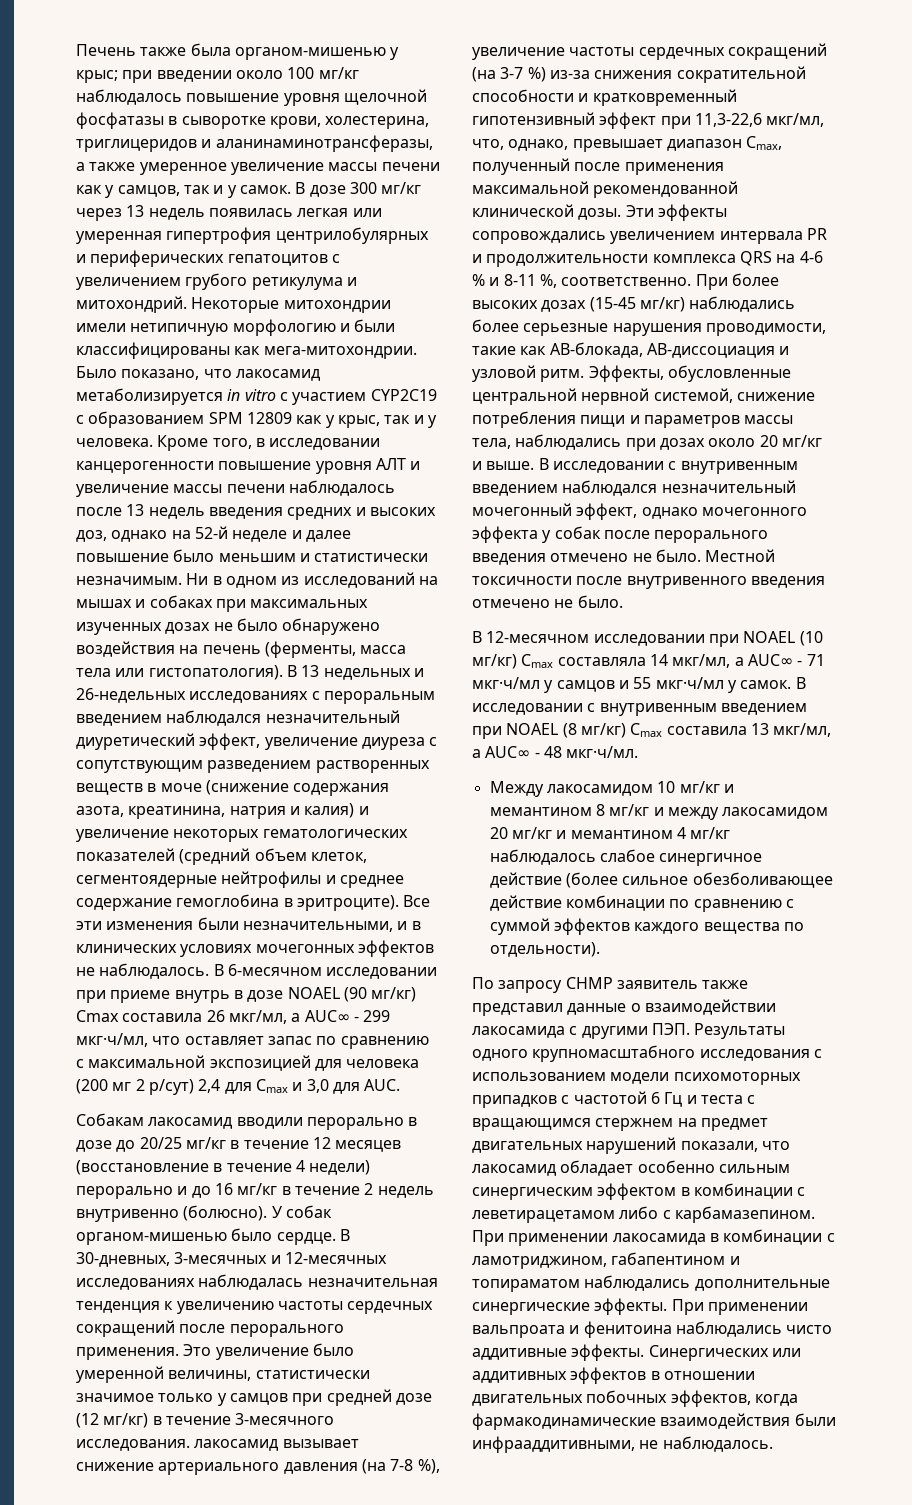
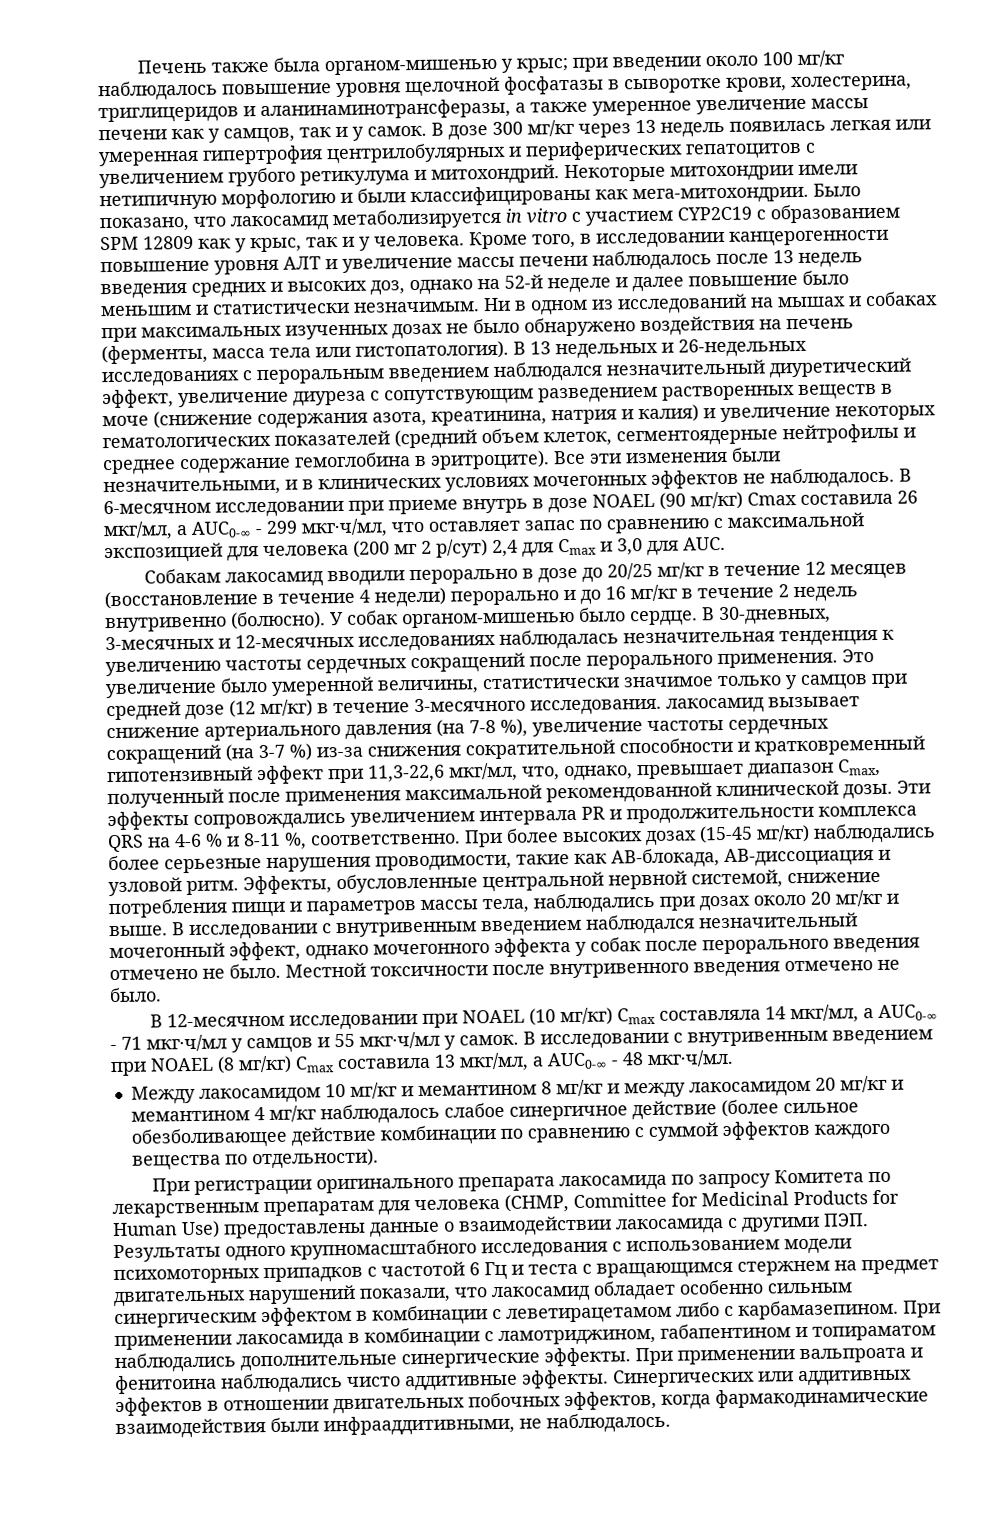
[304,1010,350,1022] AUC∞ -> [191,521,252,538] AUC0-∞
[747,654,793,666] AUC∞ -> [878,1004,939,1022] AUC0-∞
[485,746,531,758] AUC∞ -> [547,1052,608,1070] AUC0-∞
[472,977,749,993] [472,1003,563,1016] По запросу CHMP заявитель также представил -> [152,1169,892,1196] [112,1189,899,1219] [112,1220,366,1240] При регистрации оригинального препарата лакосамида по запросу Комитета по лекарственным препаратам для человека (CHMP, Committee for Medicinal Products for Human Use) предоставлены

